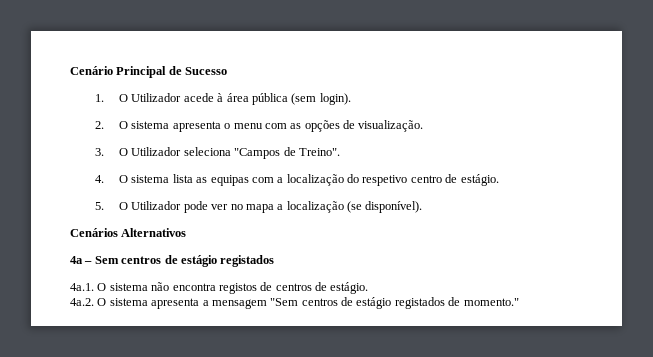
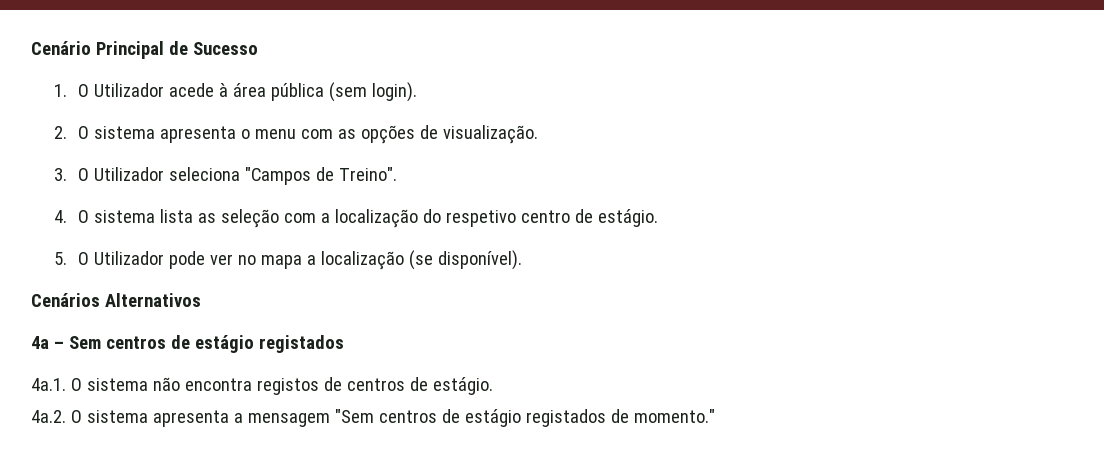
[210,175,249,186] equipas -> [220,209,279,228] seleção

